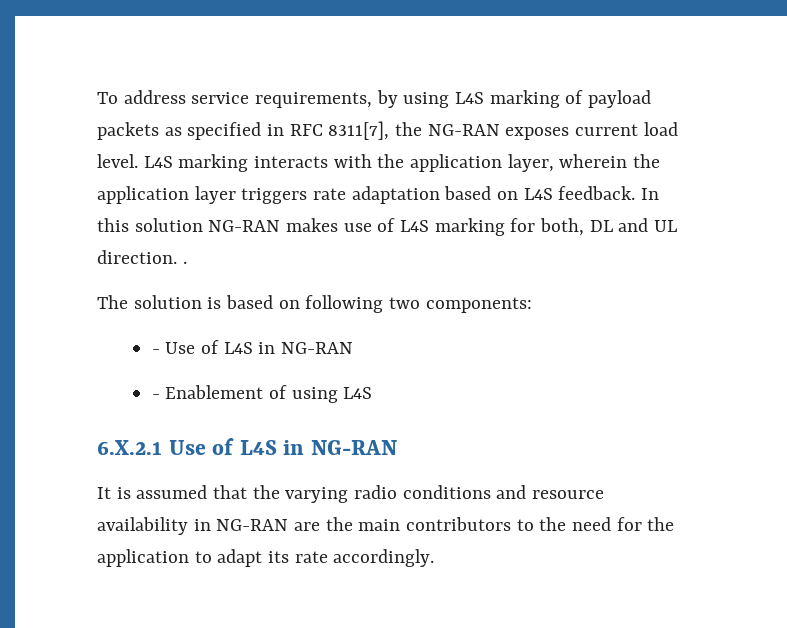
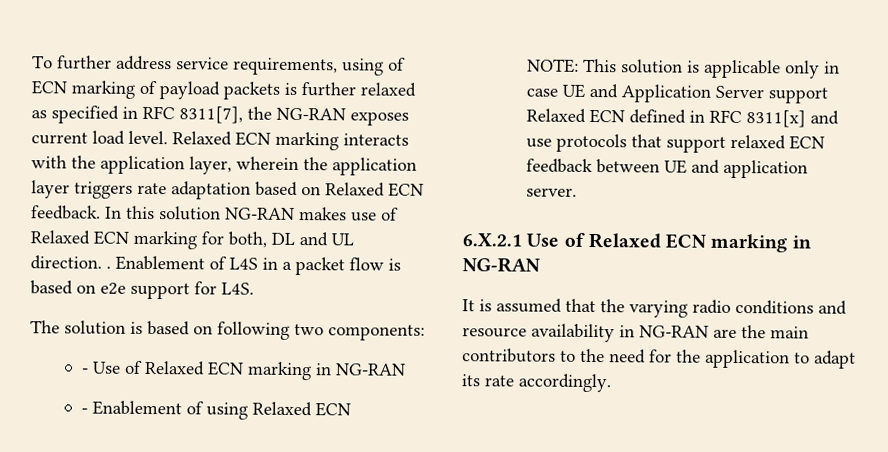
(118, 98) none -> [57,55,112,70] further
[376,90,485,108] by using L4S -> [342,57,406,76] [31,80,67,95] using of ECN
(159, 131) none -> [284,82,416,97] is further relaxed
[143,156,173,168] L4S -> [172,131,271,146] Relaxed ECN
[523,188,553,200] L4S -> [325,182,424,197] Relaxed ECN
[400,220,430,232] L4S -> [30,230,129,245] Relaxed ECN
(187, 262) none -> [115,255,401,276] [30,280,254,300] Enablement of L4S in a packet flow is based on e2e support for L4S.
[223,342,253,354] L4S -> [143,360,312,381] Relaxed ECN marking
[343,387,373,399] L4S -> [251,401,351,417] [527,58,841,79] [526,83,829,104] [526,108,840,128] [526,133,826,153] [526,158,809,179] [526,187,578,197] Relaxed ECN // NOTE: This solution is applicable only in case UE and Application Server support Relaxed ECN defined in RFC 8311[x] and use protocols that support relaxed ECN feedback between UE and application server.
[239,440,277,455] L4S -> [587,232,788,253] Relaxed ECN marking

